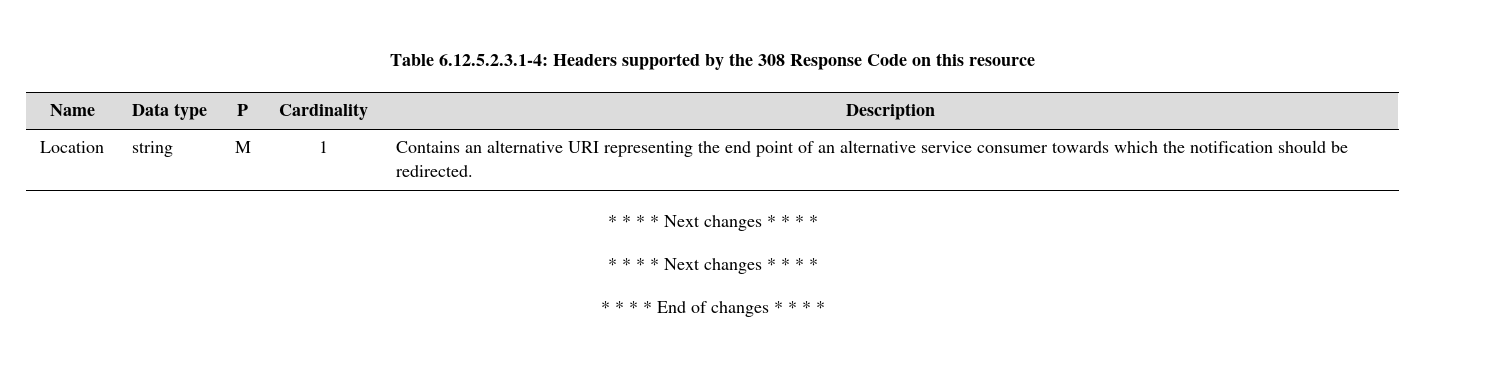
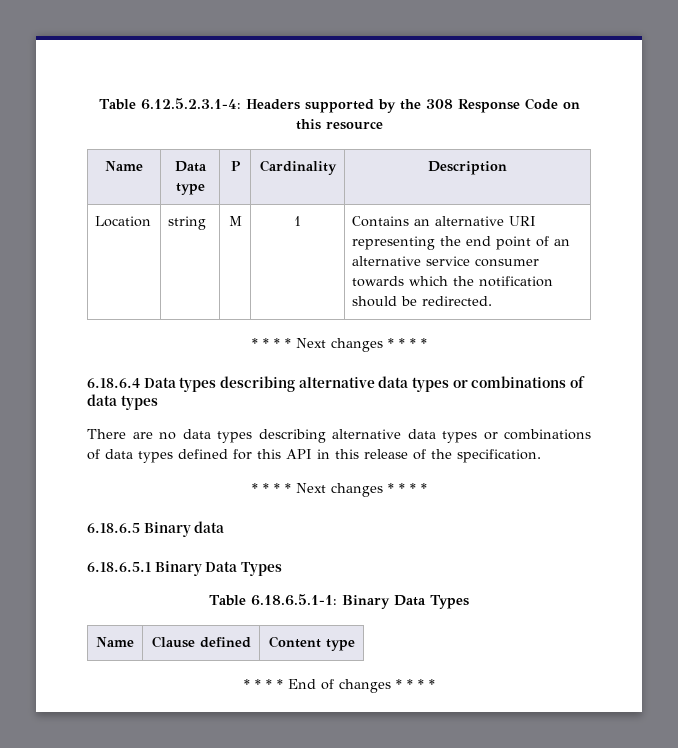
(818, 221) none -> [87,376,585,392] [87,394,158,410] [87,429,591,443] [87,449,541,463] // 6.18.6.4 Data types describing alternative data types or combinations of data types // There are no data types describing alternative data types or combinations of data types defined for this API in this release of the specification.
(818, 264) none -> [87,521,225,537] [87,561,282,576] [208,594,470,609] [96,637,134,647] [151,636,251,648] [268,636,355,651] // 6.18.6.5 Binary data // 6.18.6.5.1 Binary Data Types // Table 6.18.6.5.1-1: Binary Data Types // Name | Clause defined | Content type

